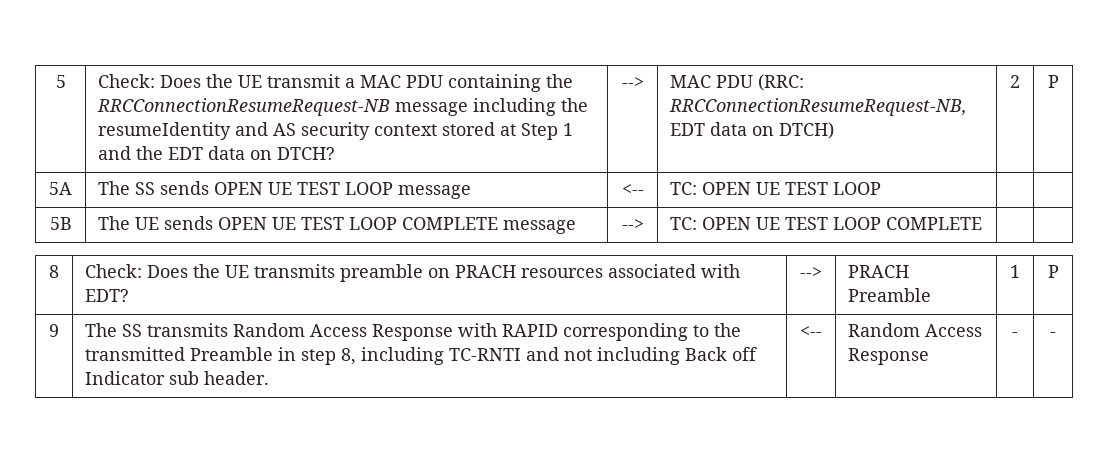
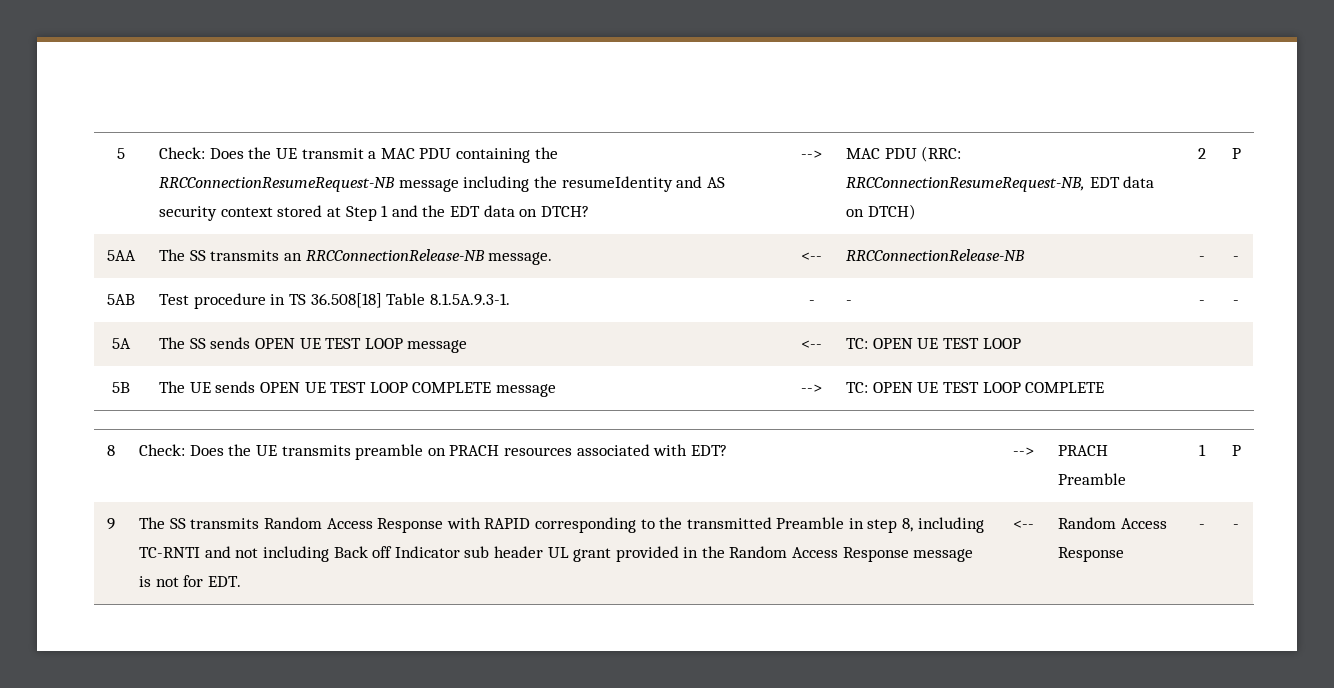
(1059, 81) none -> [107,250,136,261] [159,249,553,265] [801,252,822,261] [846,249,1026,261] [1198,256,1205,261] [1233,256,1239,261] [107,294,135,305] [159,293,510,309] [808,300,815,305] [846,300,853,305] [1198,300,1205,305] [1233,300,1239,305] // 5AA | The SS transmits an RRCConnectionRelease-NB message. | <-- | RRCConnectionRelease-NB | - | - // 5AB | Test procedure in TS 36.508[18] Table 8.1.5A.9.3-1. | - | - | - | -
[204,371,270,385] header. -> [493,546,974,562] [139,575,241,587] header UL grant provided in the Random Access Response message is not for EDT.

